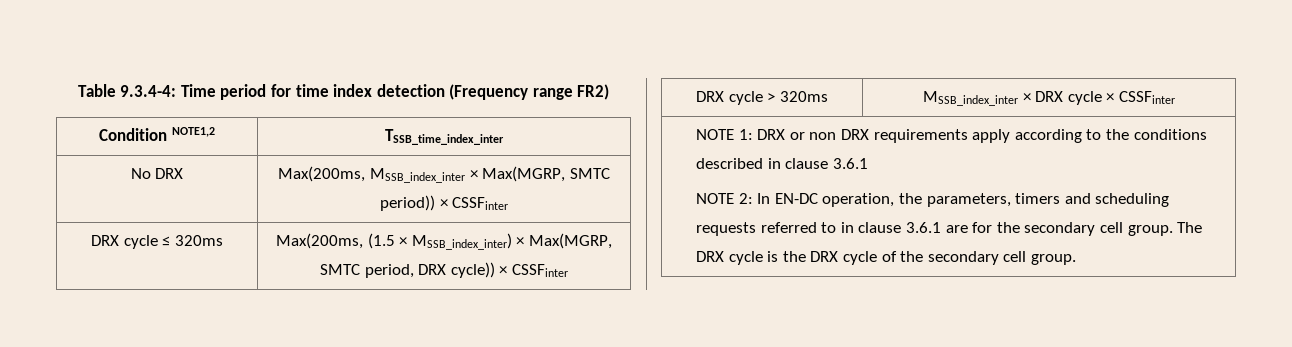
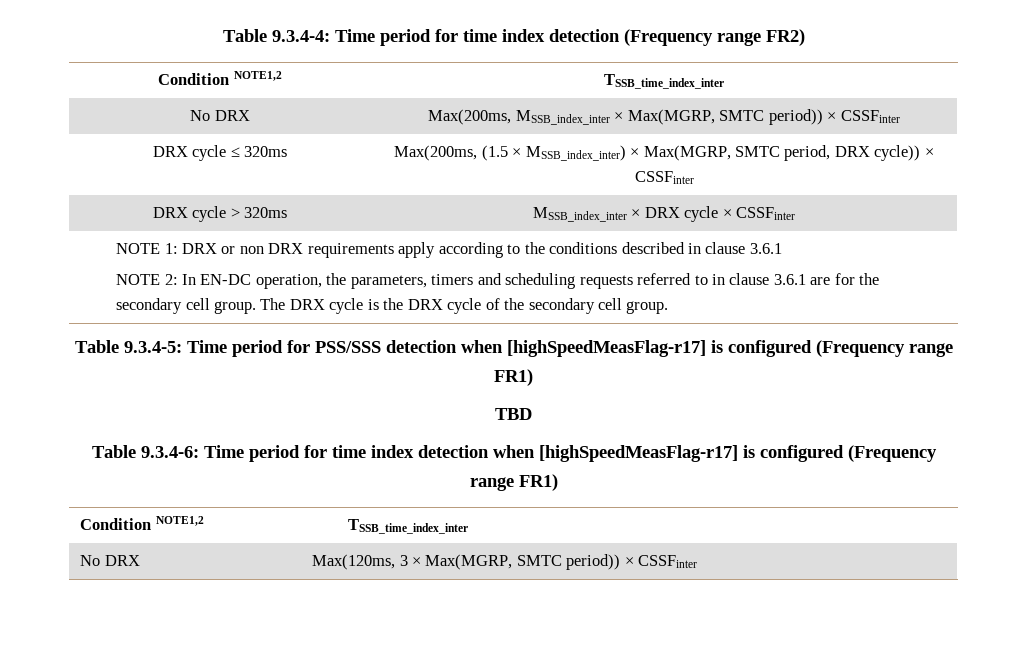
(1077, 259) none -> [74,340,953,357] [494,369,533,386] [495,408,532,420] [91,445,937,462] [469,474,558,491] [80,516,204,530] [348,519,469,534] [80,555,140,566] [312,554,698,570] // Table 9.3.4-5: Time period for PSS/SSS detection when [highSpeedMeasFlag-r17] is configured (Frequency range FR1) // TBD // Table 9.3.4-6: Time period for time index detection when [highSpeedMeasFlag-r17] is configured (Frequency range FR1) // Condition NOTE1,2 | TSSB_time_index_inter // No DRX | Max(120ms, 3 × Max(MGRP, SMTC period)) × CSSFinter

